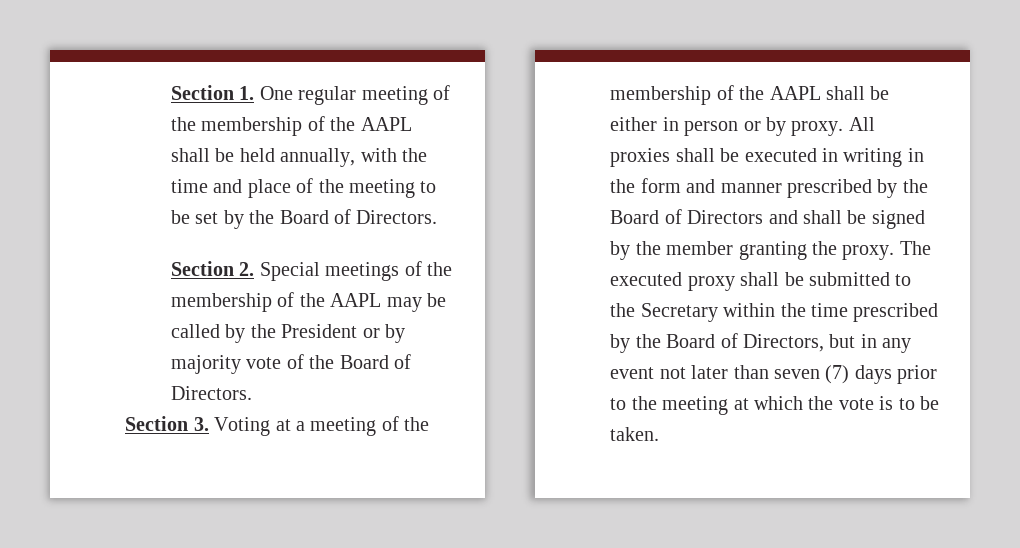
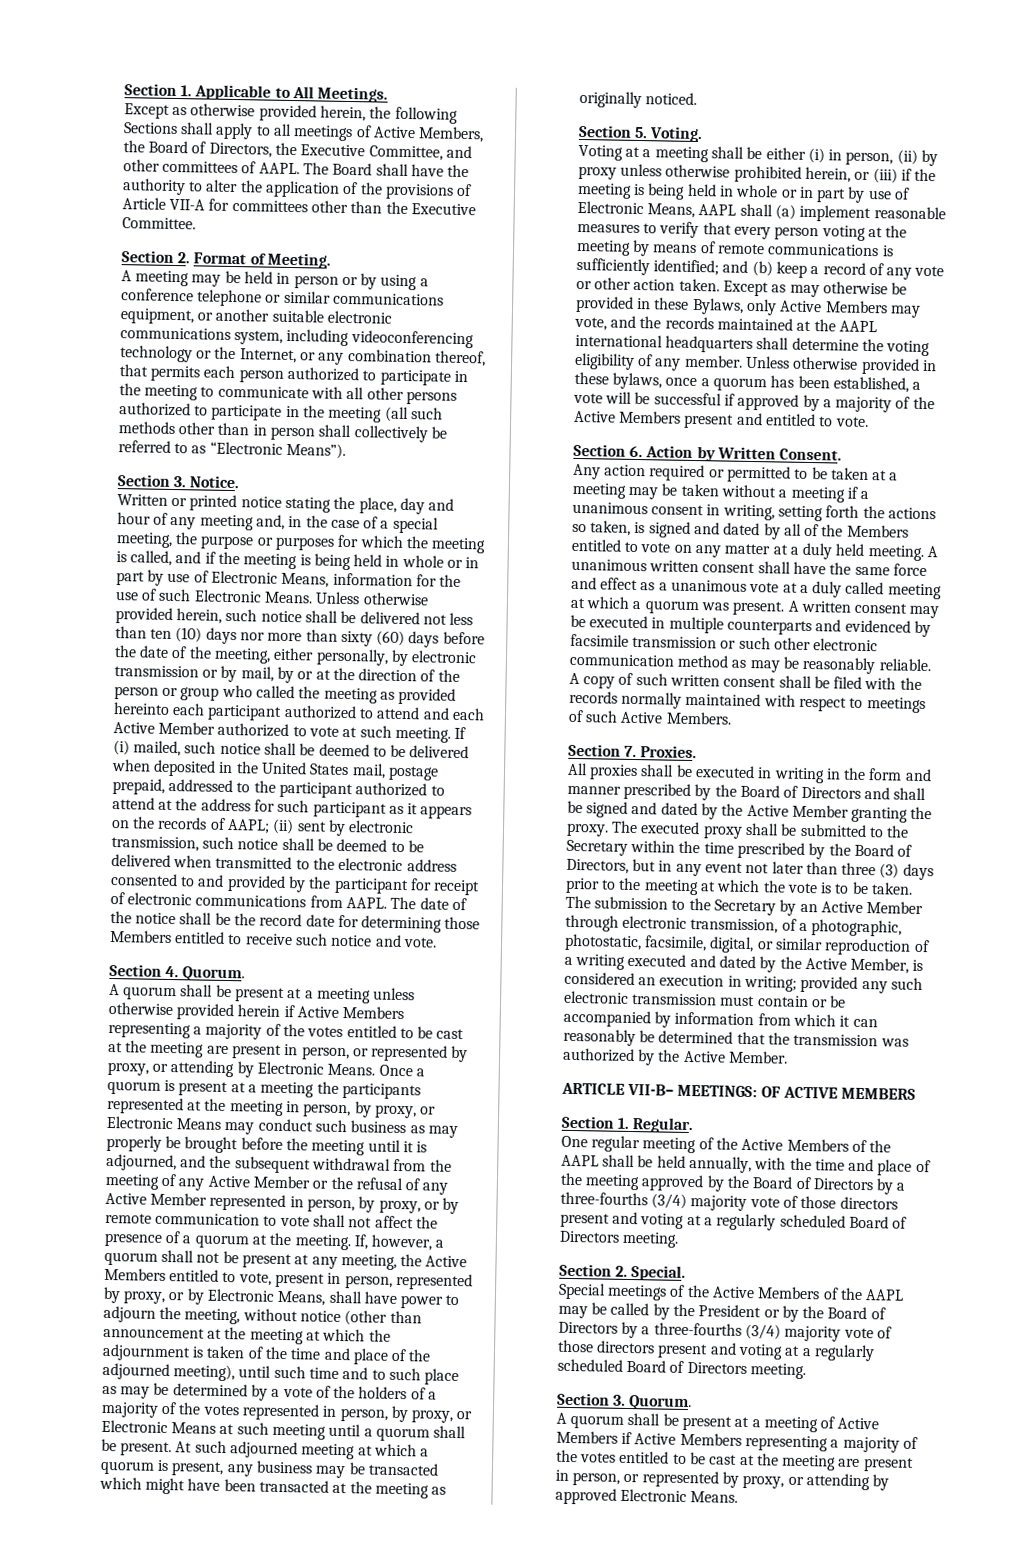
[170,85,450,105] [170,116,412,136] [170,148,427,167] [170,178,437,198] [170,209,438,229] [170,261,452,281] [170,292,446,312] [170,324,405,343] [170,354,411,374] [170,386,252,400] [125,416,209,431] Section 1. One regular meeting of the membership of the AAPL shall be held annually, with the time and place of the meeting to be set by the Board of Directors. // Section 2. Special meetings of the membership of the AAPL may be called by the President or by majority vote of the Board of Directors. // Section 3. -> [123,83,389,103] [123,103,458,124] [122,122,485,143] [122,140,472,161] [122,159,470,178] [121,178,473,200] [121,197,476,216] [121,217,196,230] [120,250,331,269] [120,270,429,291] [120,288,444,307] [119,308,392,325] [119,327,474,349] [119,345,486,367] [118,364,468,386] [118,383,457,405] [118,402,443,423] [117,421,447,443] [117,440,346,459] [116,474,241,489] [116,494,455,515] [116,512,439,534] [115,532,487,554] [115,550,480,571] [115,569,462,588] [114,588,429,606] [114,607,474,626] [114,626,485,648] [113,645,478,667] [113,665,460,684] [113,684,457,705] [112,701,485,721] [112,721,467,743] [112,739,470,759] [110,758,439,781] [111,777,445,799] [111,796,473,820] [110,816,415,837] [110,835,424,853] [110,853,457,872] [109,872,481,896] [109,891,467,911] [109,910,481,933] [109,929,437,948] [108,963,246,982] [108,983,416,1004] [107,1001,405,1021] [107,1021,465,1040] [107,1040,469,1063] [106,1060,425,1078] [106,1079,421,1100] [106,1096,437,1119] [105,1115,458,1139] [105,1134,428,1156] [105,1153,452,1174] [104,1173,449,1195] [104,1192,460,1215] [104,1212,438,1229] [103,1230,445,1251] [103,1249,468,1270] [103,1267,473,1291] [102,1286,460,1309] [102,1305,422,1326] [102,1326,391,1345] [101,1343,432,1365] [101,1362,460,1386] [101,1382,438,1401] [100,1401,473,1423] [100,1419,467,1442] [100,1438,430,1460] [99,1459,439,1479] [98,1476,447,1499] [578,90,697,109] [577,124,704,143] Section 1. Applicable to All Meetings. // Except as otherwise provided herein, the following Sections shall apply to all meetings of Active Members, the Board of Directors, the Executive Committee, and other committees of AAPL. The Board shall have the authority to alter the application of the provisions of Article VII-A for committees other than the Executive Committee. // Section 2. Format of Meeting. // A meeting may be held in person or by using a conference telephone or similar communications equipment, or another suitable electronic communications system, including videoconferencing technology or the Internet, or any combination thereof, that permits each person authorized to participate in the meeting to communicate with all other persons authorized to participate in the meeting (all such methods other than in person shall collectively be referred to as “Electronic Means”). // Section 3. Notice. // Written or printed notice stating the place, day and hour of any meeting and, in the case of a special meeting, the purpose or purposes for which the meeting is called, and if the meeting is being held in whole or in part by use of Electronic Means, information for the use of such Electronic Means. Unless otherwise provided herein, such notice shall be delivered not less than ten (10) days nor more than sixty (60) days before the date of the meeting, either personally, by electronic transmission or by mail, by or at the direction of the person or group who called the meeting as provided hereinto each participant authorized to attend and each Active Member authorized to vote at such meeting. If (i) mailed, such notice shall be deemed to be delivered when deposited in the United States mail, postage prepaid, addressed to the participant authorized to attend at the address for such participant as it appears on the records of AAPL; (ii) sent by electronic transmission, such notice shall be deemed to be delivered when transmitted to the electronic address consented to and provided by the participant for receipt of electronic communications from AAPL. The date of the notice shall be the record date for determining those Members entitled to receive such notice and vote. // Section 4. Quorum. // A quorum shall be present at a meeting unless otherwise provided herein if Active Members representing a majority of the votes entitled to be cast at the meeting are present in person, or represented by proxy, or attending by Electronic Means. Once a quorum is present at a meeting the participants represented at the meeting in person, by proxy, or Electronic Means may conduct such business as may properly be brought before the meeting until it is adjourned, and the subsequent withdrawal from the meeting of any Active Member or the refusal of any Active Member represented in person, by proxy, or by remote communication to vote shall not affect the presence of a quorum at the meeting. If, however, a quorum shall not be present at any meeting, the Active Members entitled to vote, present in person, represented by proxy, or by Electronic Means, shall have power to adjourn the meeting, without notice (other than announcement at the meeting at which the adjournment is taken of the time and place of the adjourned meeting), until such time and to such place as may be determined by a vote of the holders of a majority of the votes represented in person, by proxy, or Electronic Means at such meeting until a quorum shall be present. At such adjourned meeting at which a quorum is present, any business may be transacted which might have been transacted at the meeting as originally noticed. // Section 5. Voting. //
[381,416,430,431] [610,85,890,105] [610,117,844,136] of the membership of the AAPL shall be either in person or by proxy. -> [710,146,939,167] [577,163,937,184] [576,182,911,203] [576,200,946,223] [576,221,908,241] [575,239,894,257] [575,257,945,280] [575,277,908,298] [574,295,921,318] [573,315,877,333] [574,333,931,357] [573,352,937,375] [573,371,922,393] [572,391,935,413] [573,410,869,429] [572,443,843,462] [572,463,899,483] [571,482,870,503] [571,501,936,522] [571,520,909,540] [570,538,939,561] [570,558,927,577] [570,576,942,600] [569,596,940,619] [569,614,931,638] [569,633,879,652] [568,653,932,675] [568,672,922,690] [568,690,926,714] [567,709,732,725] [567,743,698,759] shall be either (i) in person, (ii) by proxy unless otherwise prohibited herein, or (iii) if the meeting is being held in whole or in part by use of Electronic Means, AAPL shall (a) implement reasonable measures to verify that every person voting at the meeting by means of remote communications is sufficiently identified; and (b) keep a record of any vote or other action taken. Except as may otherwise be provided in these Bylaws, only Active Members may vote, and the records maintained at the AAPL international headquarters shall determine the voting eligibility of any member. Unless otherwise provided in these bylaws, once a quorum has been established, a vote will be successful if approved by a majority of the Active Members present and entitled to vote. // Section 6. Action by Written Consent. // Any action required or permitted to be taken at a meeting may be taken without a meeting if a unanimous consent in writing, setting forth the actions so taken, is signed and dated by all of the Members entitled to vote on any matter at a duly held meeting. A unanimous written consent shall have the same force and effect as a unanimous vote at a duly called meeting at which a quorum was present. A written consent may be executed in multiple counterparts and evidenced by facsimile transmission or such other electronic communication method as may be reasonably reliable. A copy of such written consent shall be filed with the records normally maintained with respect to meetings of such Active Members. // Section 7. Proxies. //
[610,241,734,260] by the member -> [631,801,849,820] and dated by the Active Member
[774,365,850,384] seven (7) -> [841,862,900,879] three (3)
(660, 434) none -> [564,895,924,916] [564,914,903,937] [563,933,930,956] [563,953,924,974] [563,971,923,994] [563,990,847,1008] [562,1009,878,1028] [562,1028,909,1047] [562,1047,788,1066] [560,1082,917,1100] [560,1115,695,1134] [560,1135,892,1154] [560,1154,931,1176] [559,1172,906,1195] [559,1191,898,1212] [559,1211,908,1231] [558,1230,679,1248] [558,1263,687,1281] [557,1282,905,1301] [557,1302,886,1322] [557,1321,892,1342] [556,1339,875,1362] [556,1358,806,1380] [556,1392,693,1411] [555,1412,880,1433] [555,1430,918,1453] [555,1449,914,1472] [554,1469,890,1491] [554,1487,739,1505] The submission to the Secretary by an Active Member through electronic transmission, of a photographic, photostatic, facsimile, digital, or similar reproduction of a writing executed and dated by the Active Member, is considered an execution in writing; provided any such electronic transmission must contain or be accompanied by information from which it can reasonably be determined that the transmission was authorized by the Active Member. // ARTICLE VII-B– MEETINGS: OF ACTIVE MEMBERS // Section 1. Regular. // One regular meeting of the Active Members of the AAPL shall be held annually, with the time and place of the meeting approved by the Board of Directors by a three-fourths (3/4) majority vote of those directors present and voting at a regularly scheduled Board of Directors meeting. // Section 2. Special. // Special meetings of the Active Members of the AAPL may be called by the President or by the Board of Directors by a three-fourths (3/4) majority vote of those directors present and voting at a regularly scheduled Board of Directors meeting. // Section 3. Quorum. // A quorum shall be present at a meeting of Active Members if Active Members representing a majority of the votes entitled to be cast at the meeting are present in person, or represented by proxy, or attending by approved Electronic Means.

